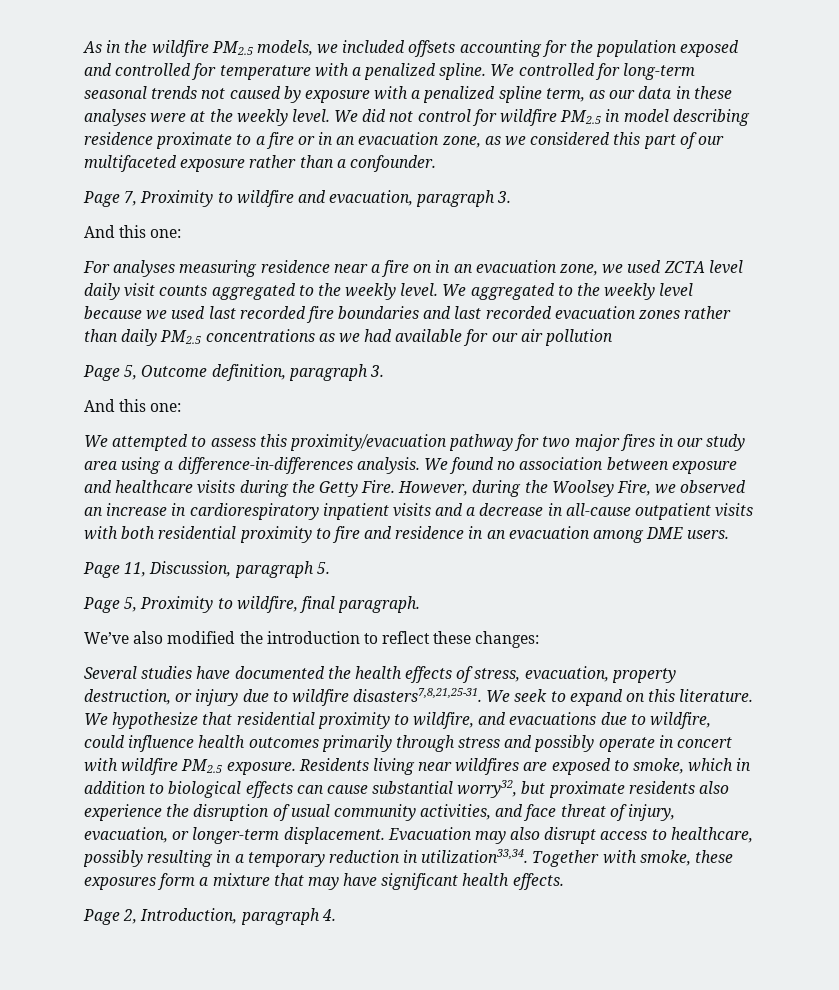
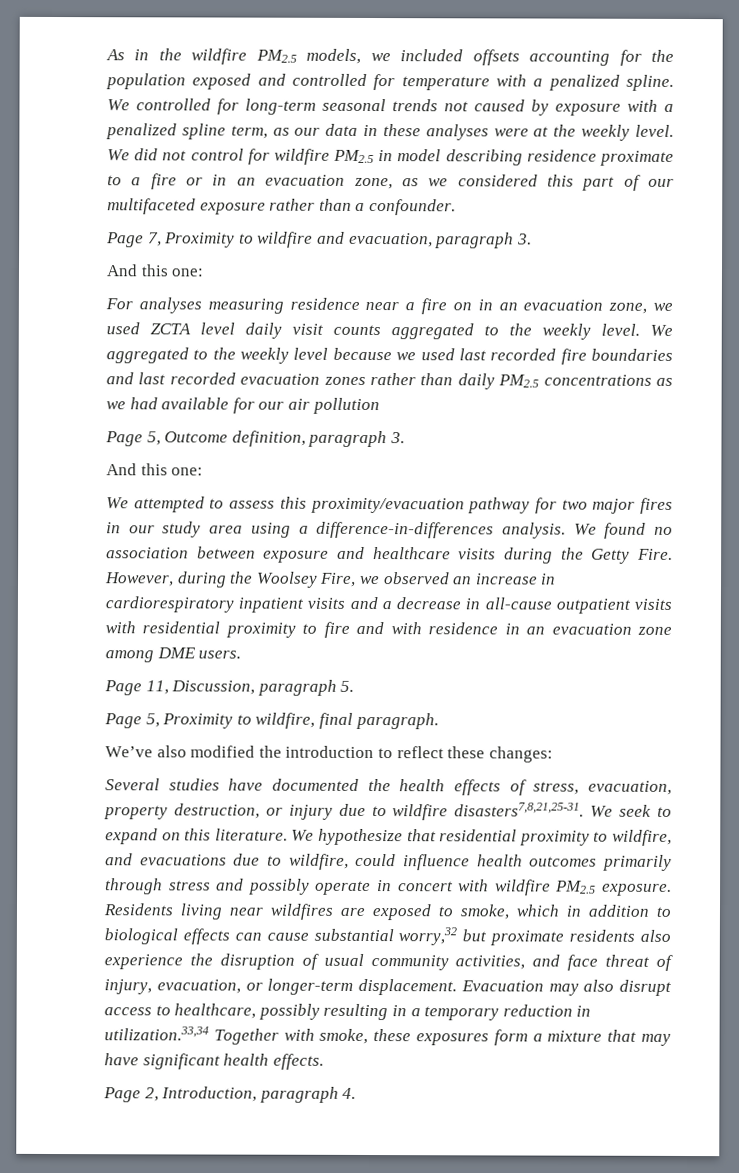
[121,526,156,539] both -> (136, 627) none
(393, 532) none -> [390,622,422,635] with
(590, 533) none -> [637,626,672,635] zone
[457,780,518,798] worry32, -> [398,927,458,946] worry,32
[421,849,529,863] utilization33,34. -> [104,1026,209,1041] utilization.33,34

